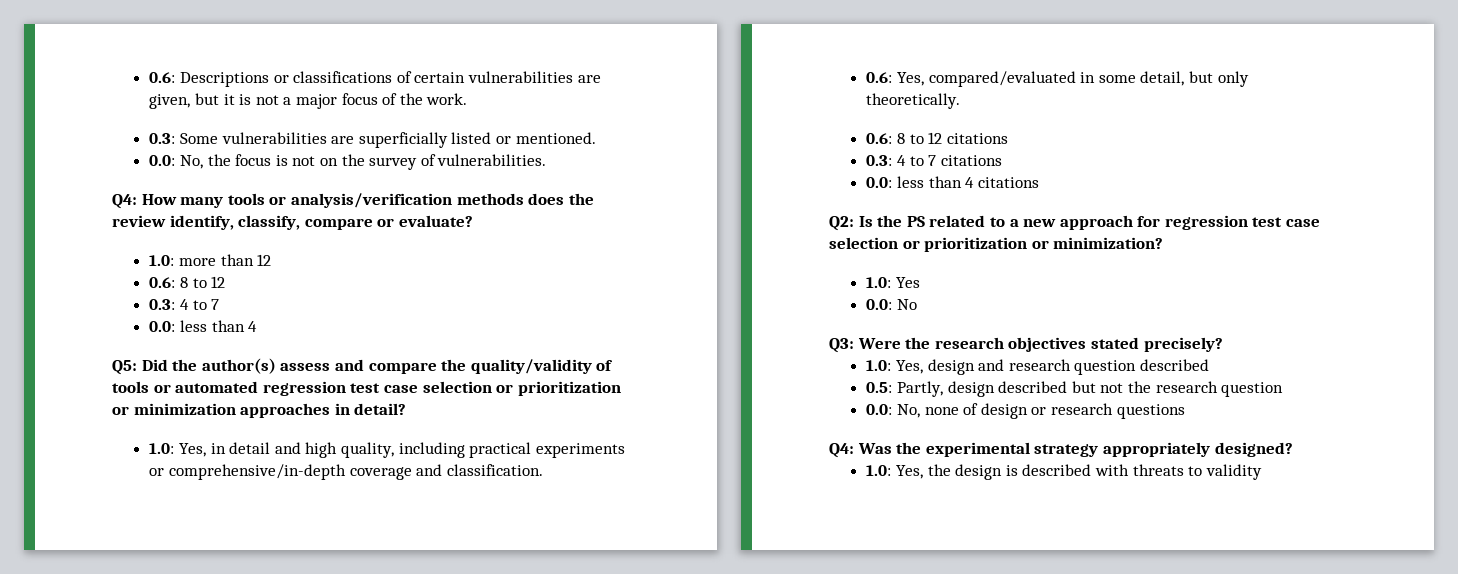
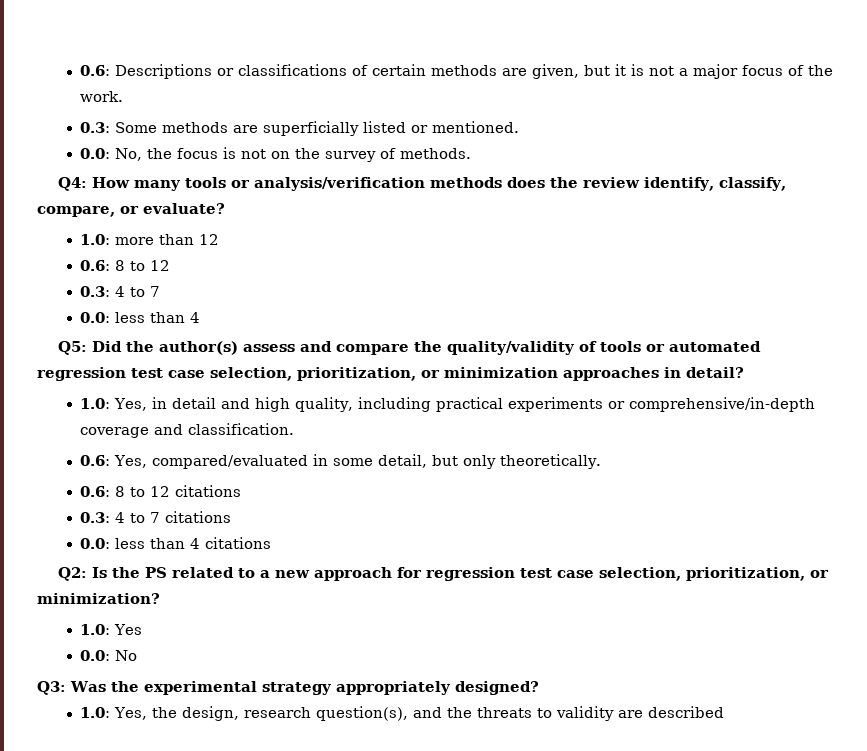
[468,71,574,83] vulnerabilities -> [431,65,498,76] methods
[221,132,327,144] vulnerabilities -> [162,122,229,133] methods
[437,154,547,166] vulnerabilities. -> [400,148,472,159] methods.
[304,218,373,230] compare -> [37,206,115,217] compare,
[422,381,621,396] selection or prioritization -> [210,367,416,381] selection, prioritization,
[829,237,1028,252] selection or prioritization -> [599,567,806,581] selection, prioritization,
[857,337,1223,352] [866,359,1210,375] [866,381,1284,397] [866,403,1185,419] [829,443,854,458] Were the research objectives stated precisely? // 1.0: Yes, design and research question described // 0.5: Partly, design described but not the research question // 0.0: No, none of design or research questions // Q4: -> (66, 688) none
[955,464,1130,480] design is described with -> [182,706,473,721] design, research question(s), and the
(1262, 472) none -> [618,706,725,718] are described

